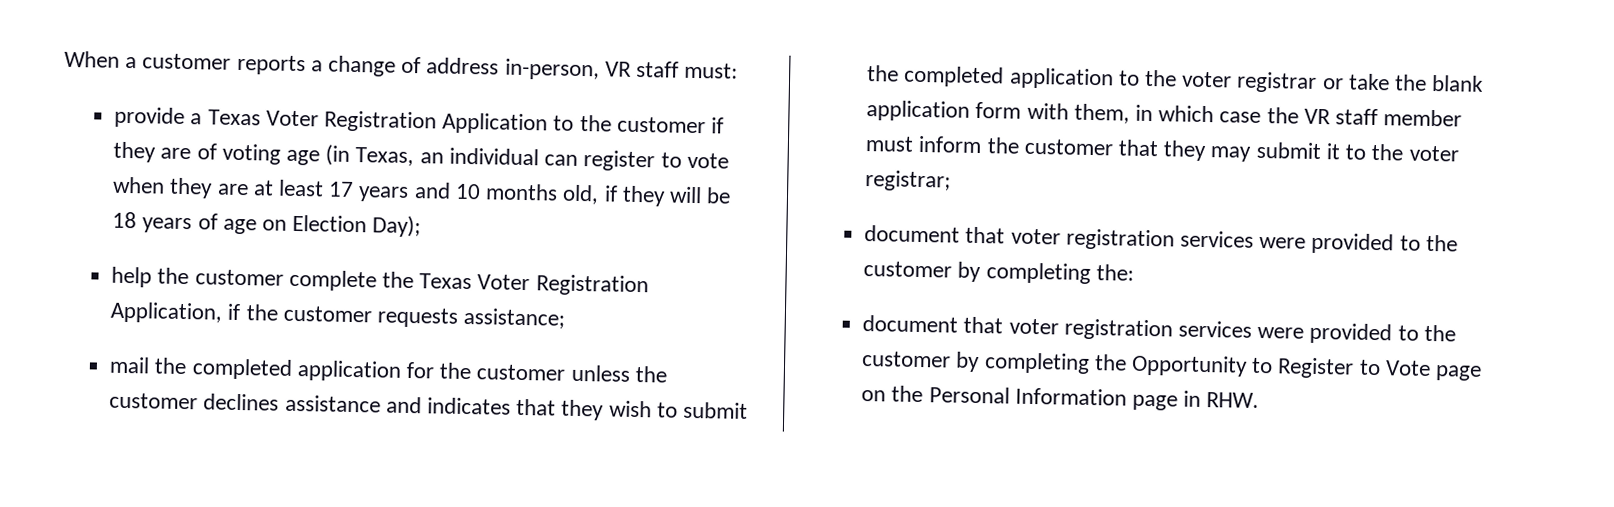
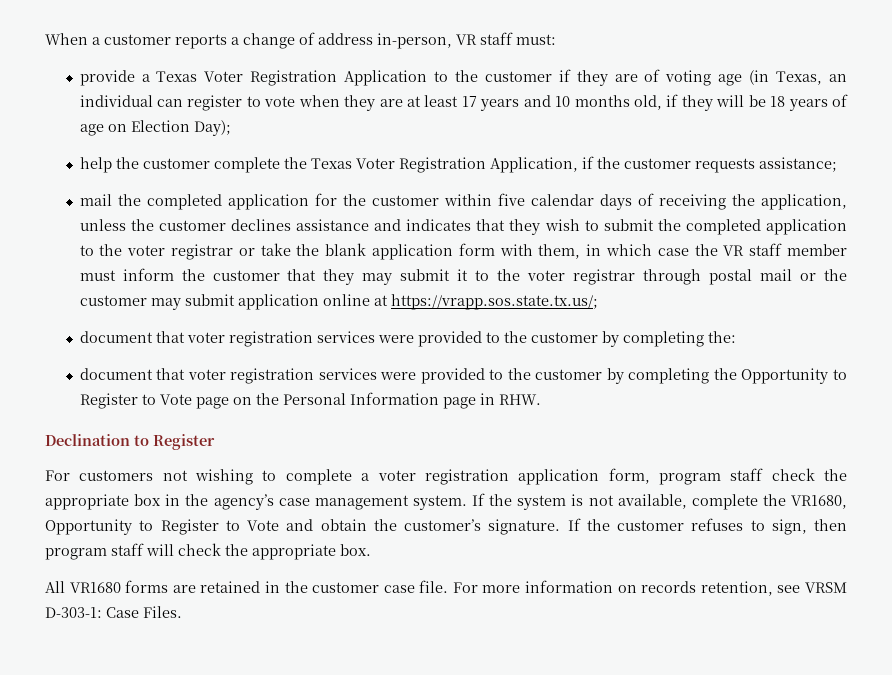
(566, 372) none -> [443,193,848,210] within five calendar days of receiving the application,
[865,170,952,192] registrar; -> [573,269,848,285] [79,294,598,310] registrar through postal mail or the customer may submit application online at https://vrapp.sos.state.tx.us/;
(1260, 400) none -> [45,434,215,450] [45,468,848,485] [45,493,847,510] [45,518,847,535] [45,543,371,560] [45,580,848,596] [45,606,182,618] // Declination to Register // For customers not wishing to complete a voter registration application form, program staff check the appropriate box in the agency’s case management system. If the system is not available, complete the VR1680, Opportunity to Register to Vote and obtain the customer’s signature. If the customer refuses to sign, then program staff will check the appropriate box. // All VR1680 forms are retained in the customer case file. For more information on records retention, see VRSM D-303-1: Case Files.

